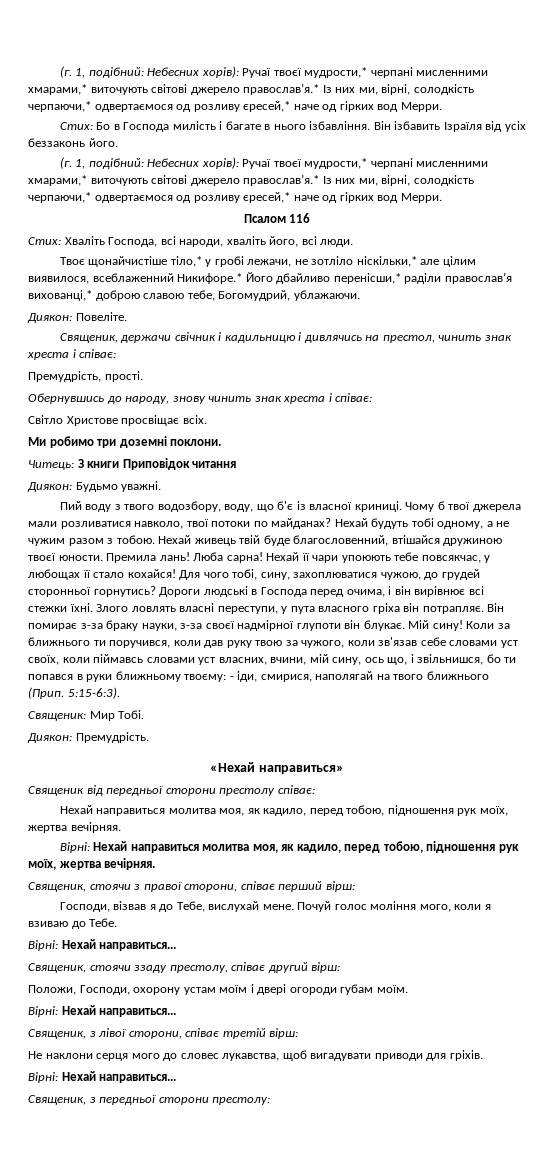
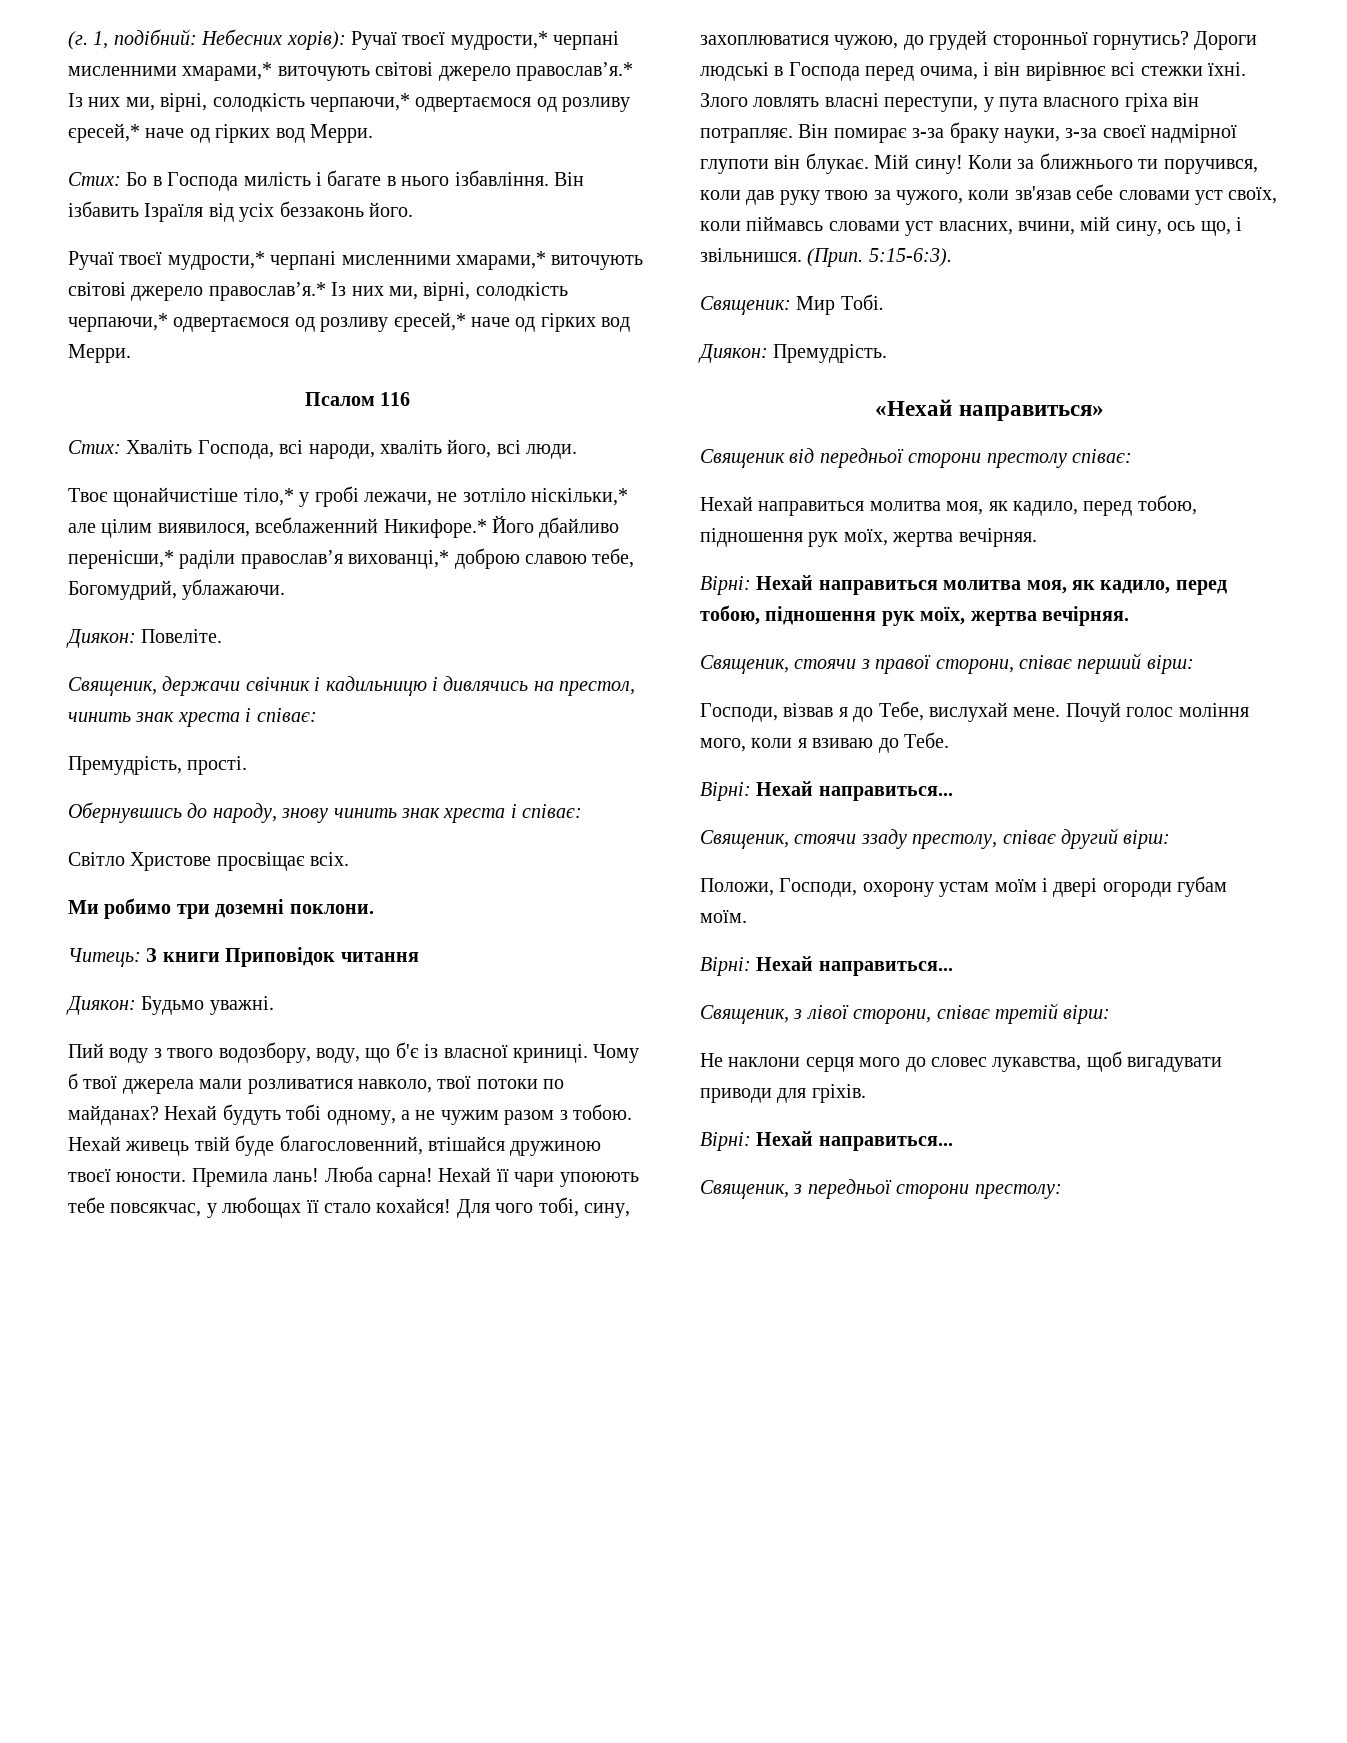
[59,157,239,169] (г. 1, подібний: Небесних хорів): -> (413, 209) none
[417,654,517,665] [28,671,489,682] звільнишся, бо ти попався в руки ближньому твоєму: - іди, смирися, наполягай на твого ближнього -> [700,248,802,262] звільнишся.

